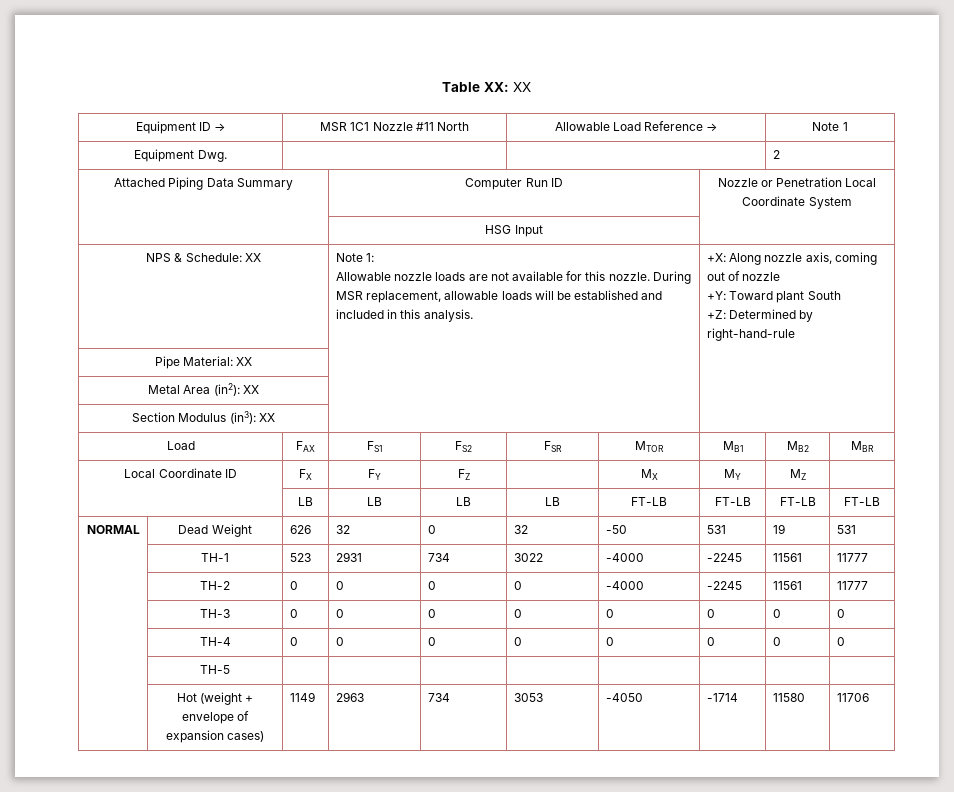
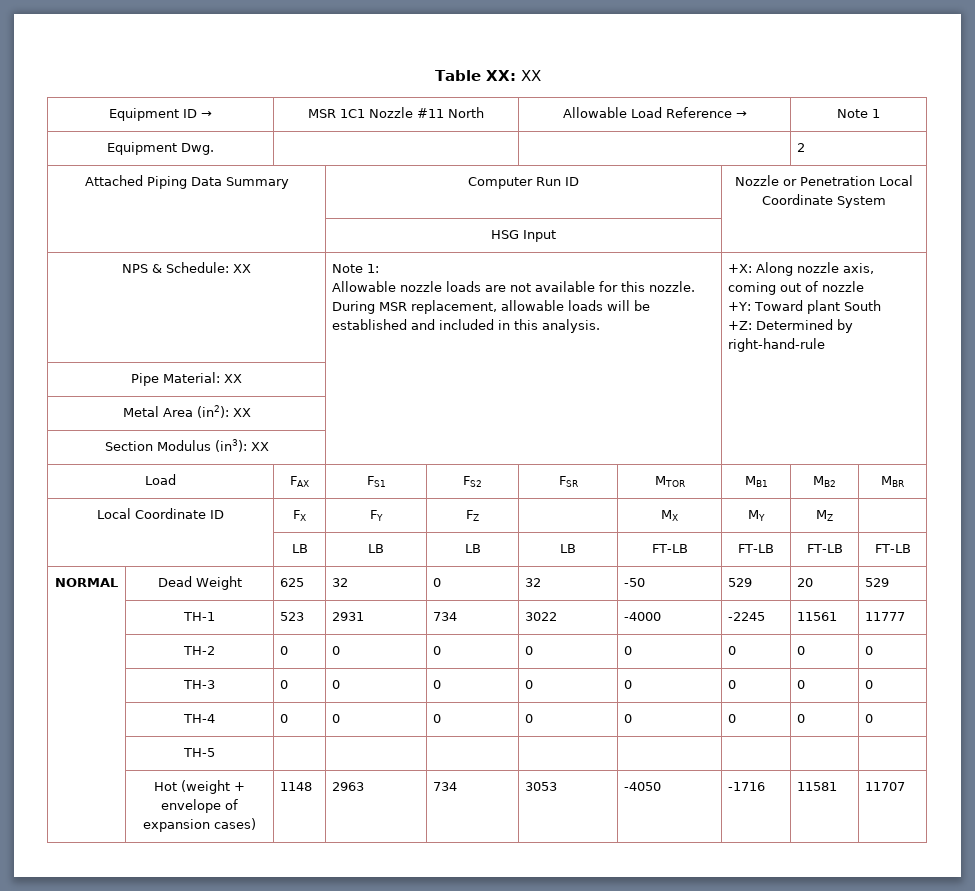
[289,525,311,534] 626 -> [280,578,305,587] 625
[706,525,726,534] [772,524,785,534] [836,525,856,534] 531 | 19 | 531 -> [728,578,753,587] [797,578,814,587] [865,578,890,587] 529 | 20 | 529
[605,581,644,590] [706,581,742,590] [772,581,802,590] [836,581,868,590] -4000 | -2245 | 11561 | 11777 -> [624,646,633,655] [728,646,737,655] [797,646,806,655] [865,646,874,655] 0 | 0 | 0 | 0
[289,692,315,702] 1149 -> [280,782,313,791] 1148
[706,693,738,702] [772,693,805,702] [836,693,869,702] -1714 | 11580 | 11706 -> [728,782,766,791] [797,782,838,791] [865,782,906,791] -1716 | 11581 | 11707

